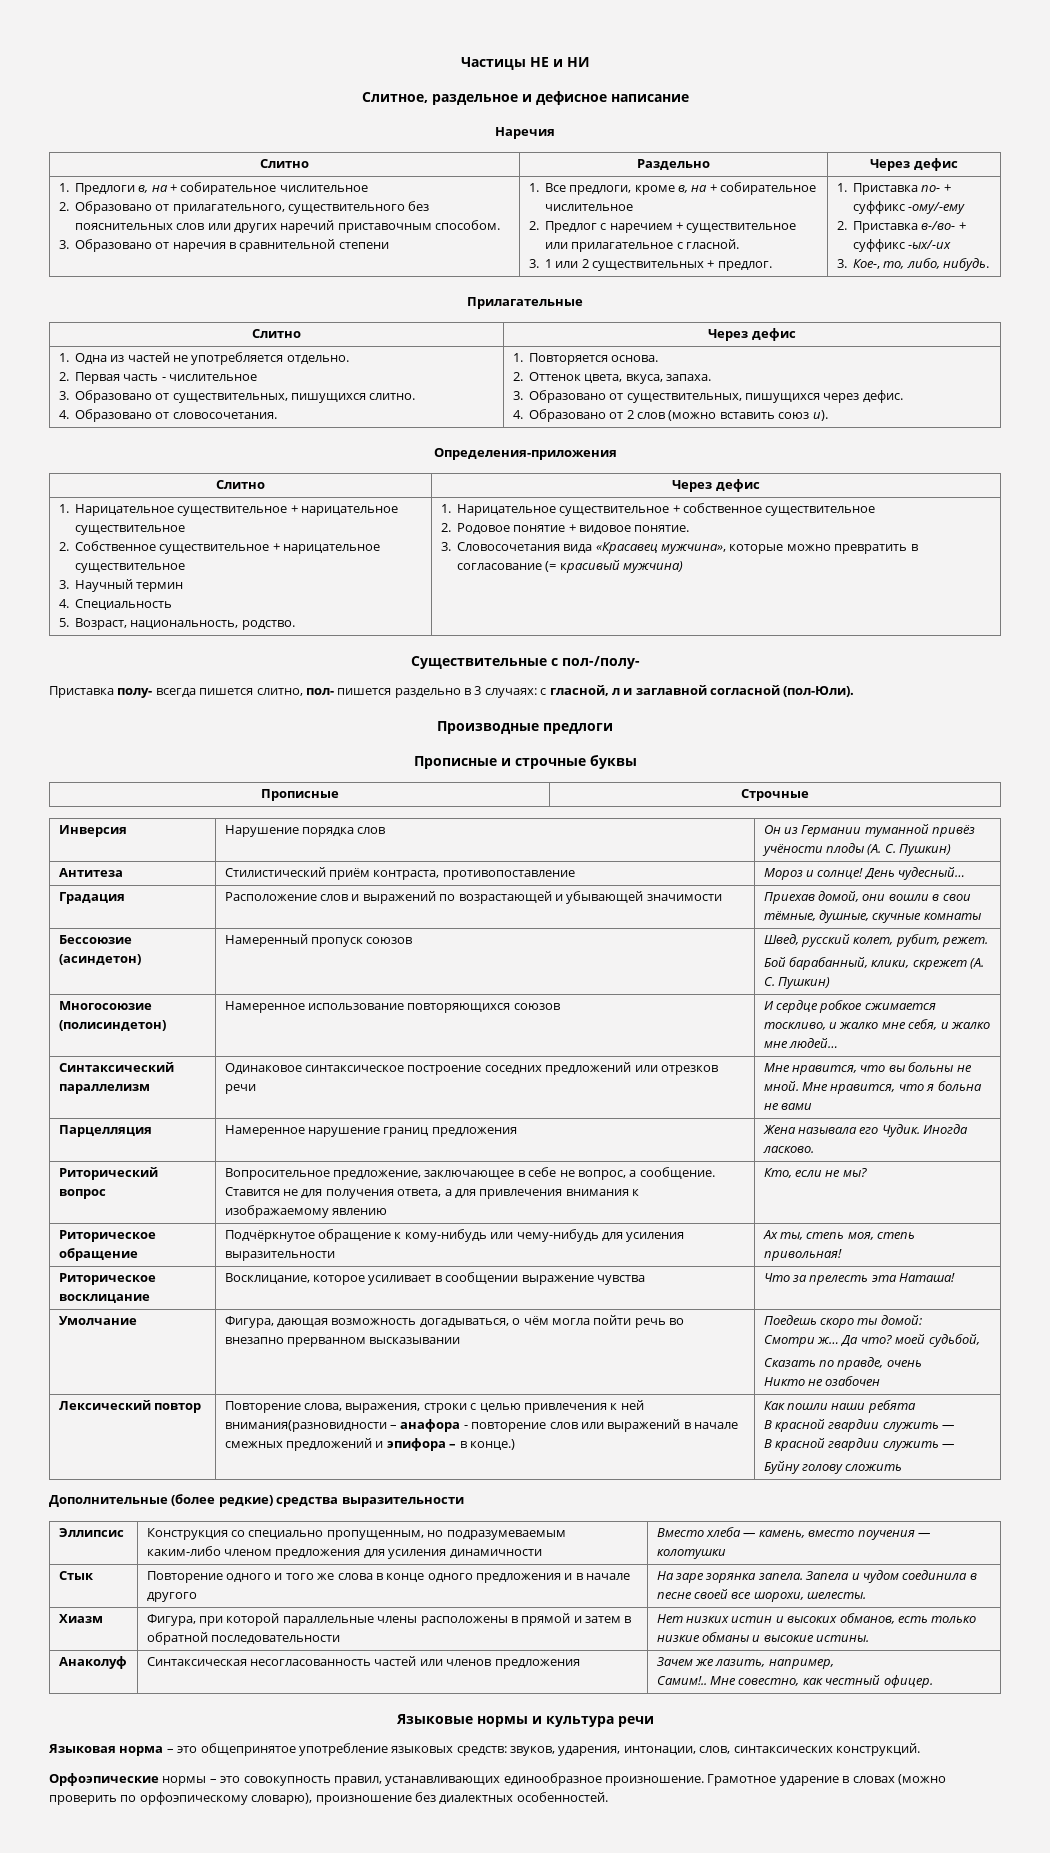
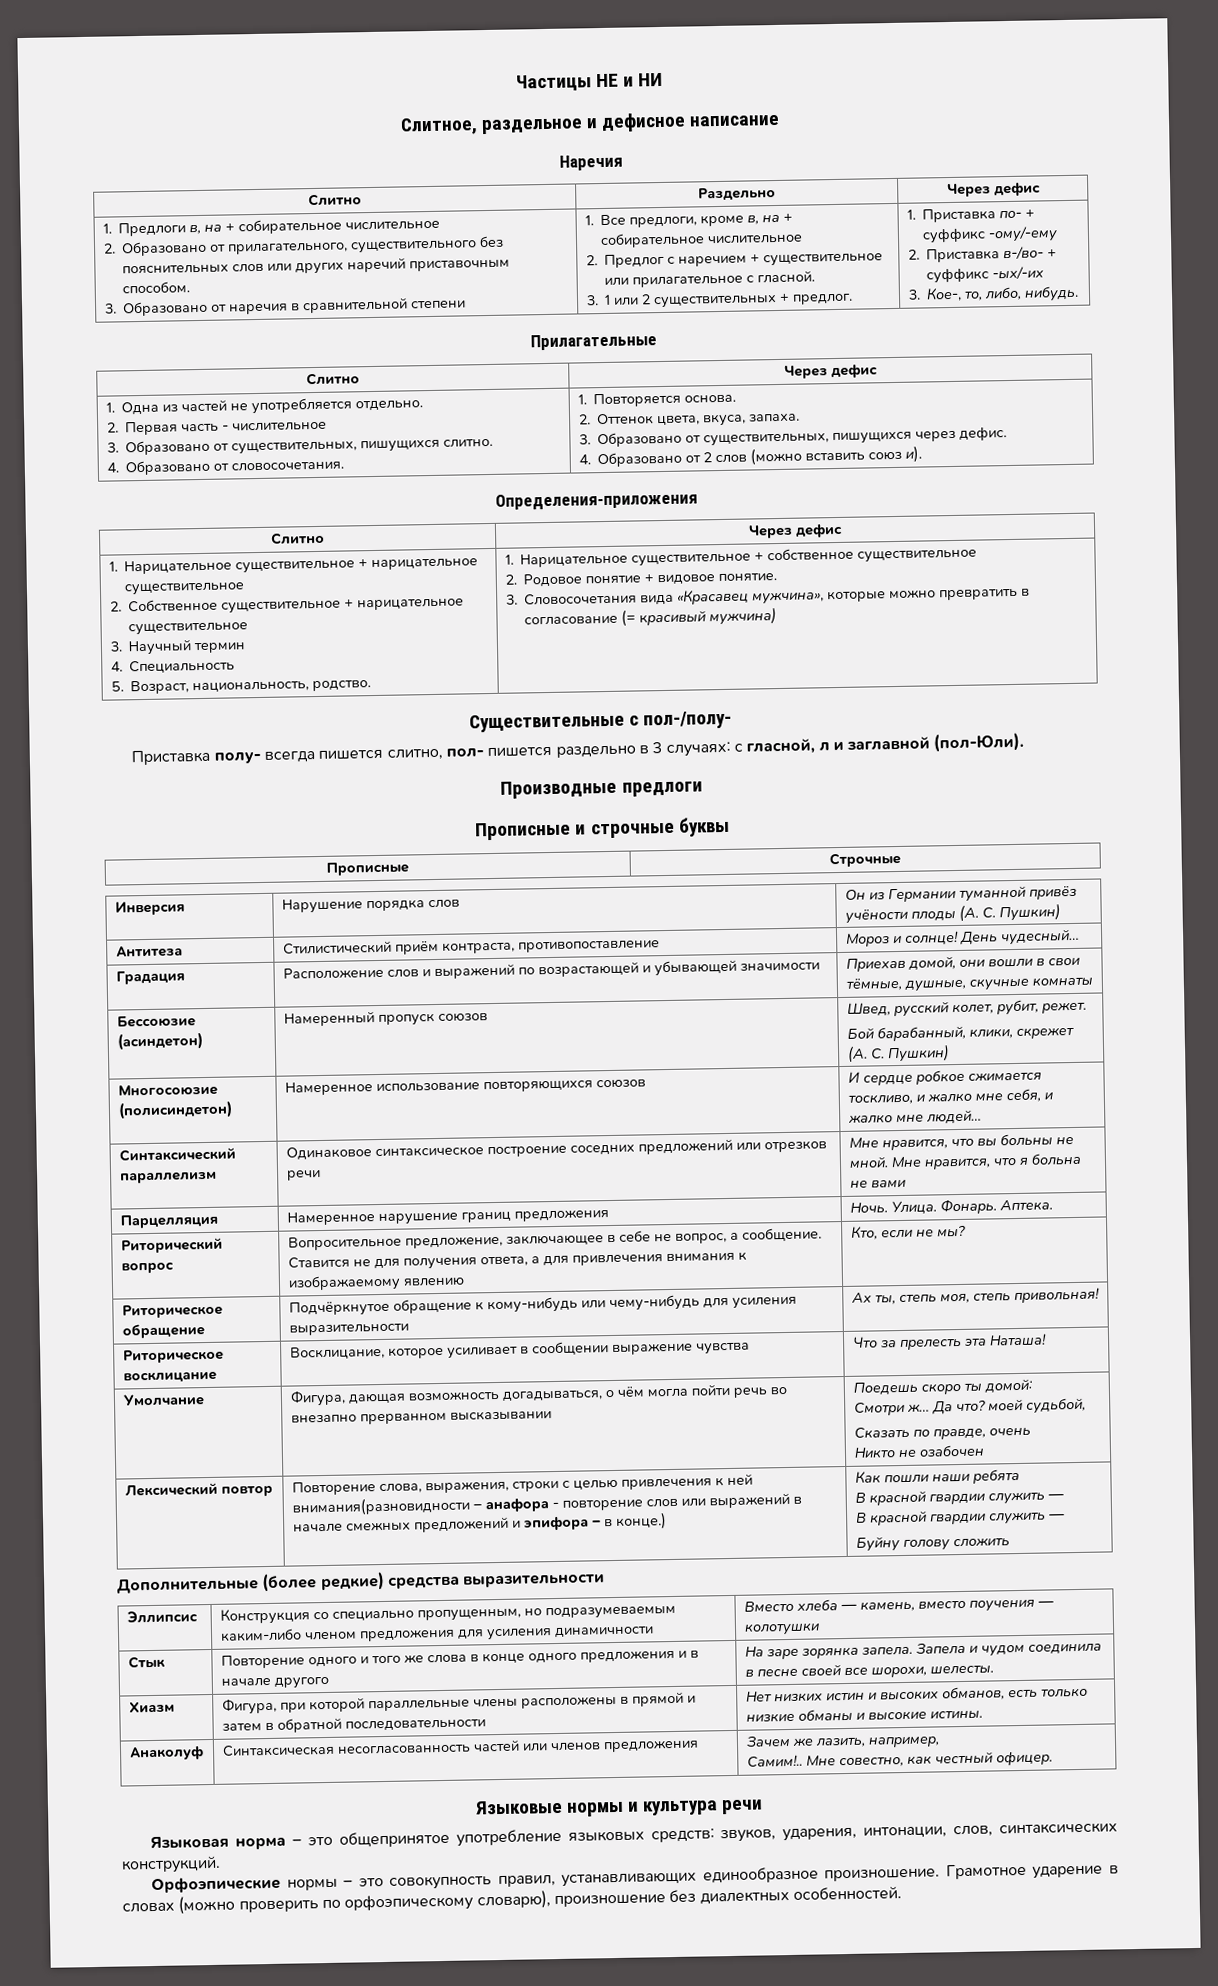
[710,685,780,695] согласной -> (931, 743) none
[762,1124,969,1137] [762,1146,814,1153] Жена называла его Чудик. Иногда ласково. -> [849,1198,1053,1215] Ночь. Улица. Фонарь. Аптека.

